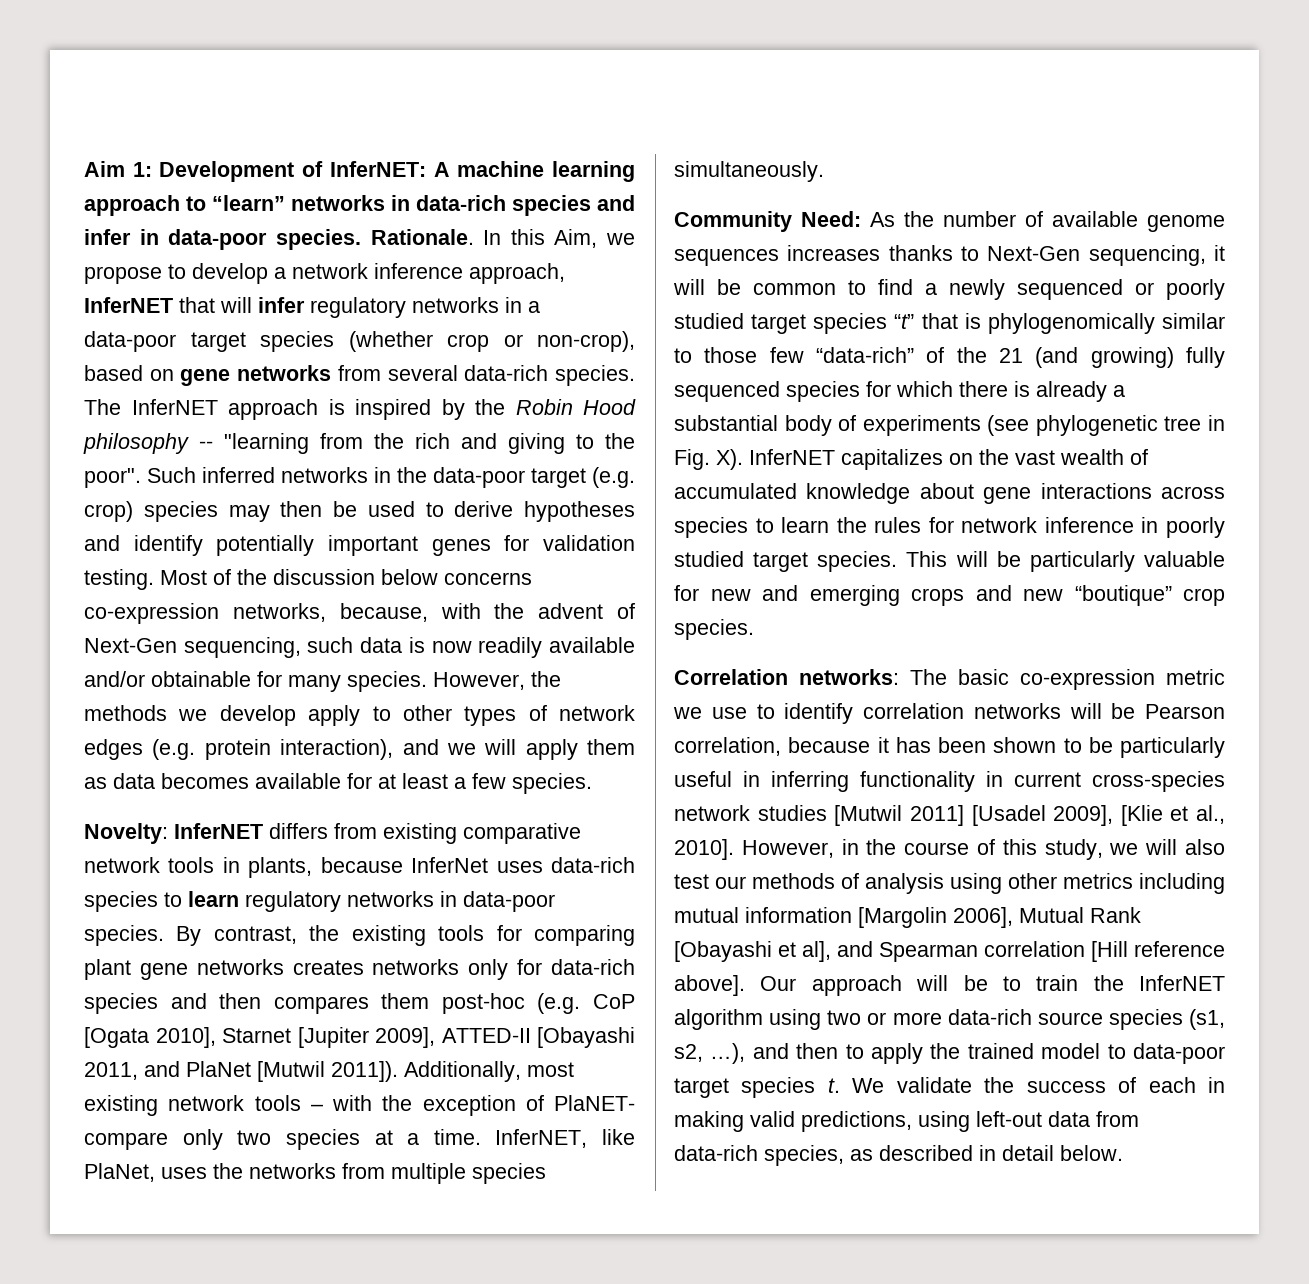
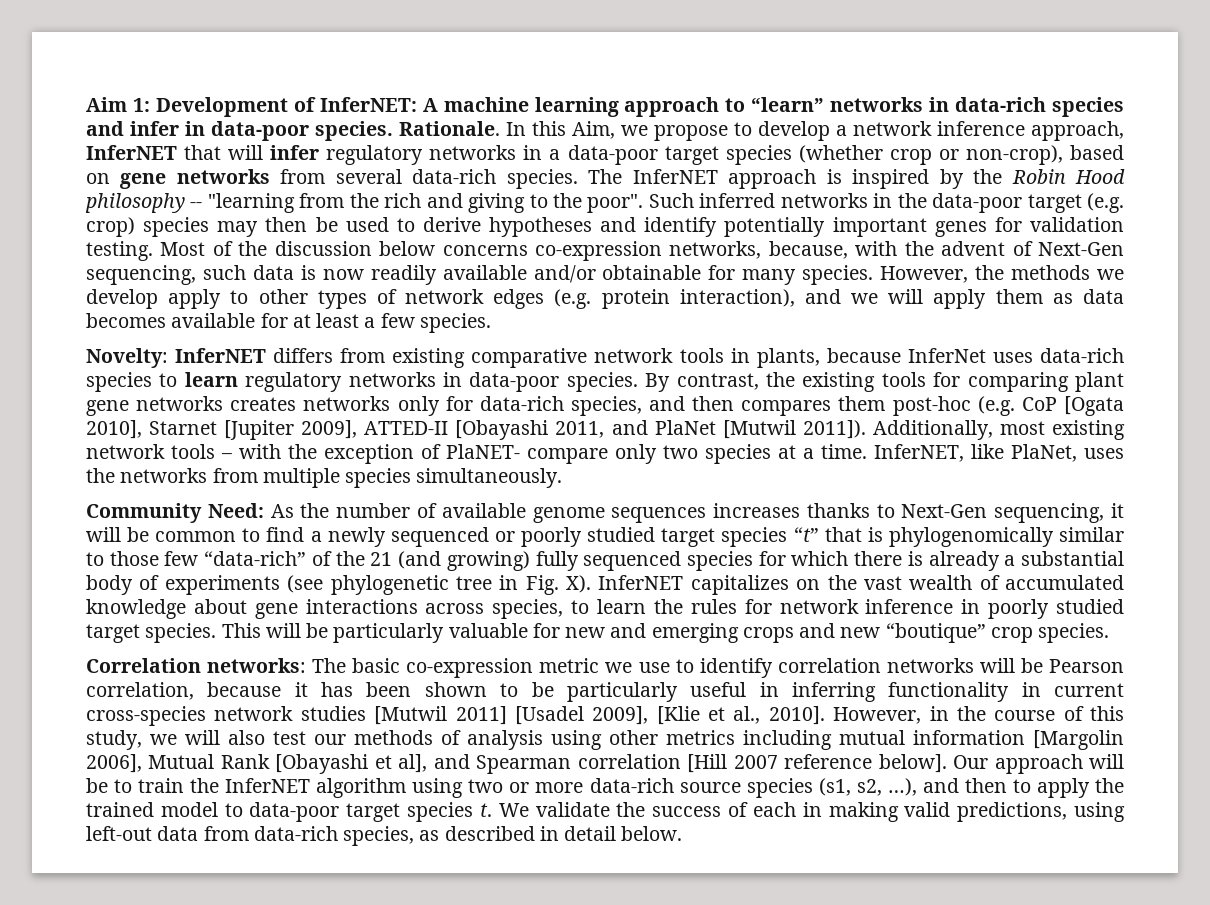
[84,993,158,1014] species -> [570,396,642,416] species,
[674,517,748,538] species -> [492,599,564,619] species,
[1134,941,1225,957] [674,975,745,996] reference above]. -> [733,754,947,773] 2007 reference below].

